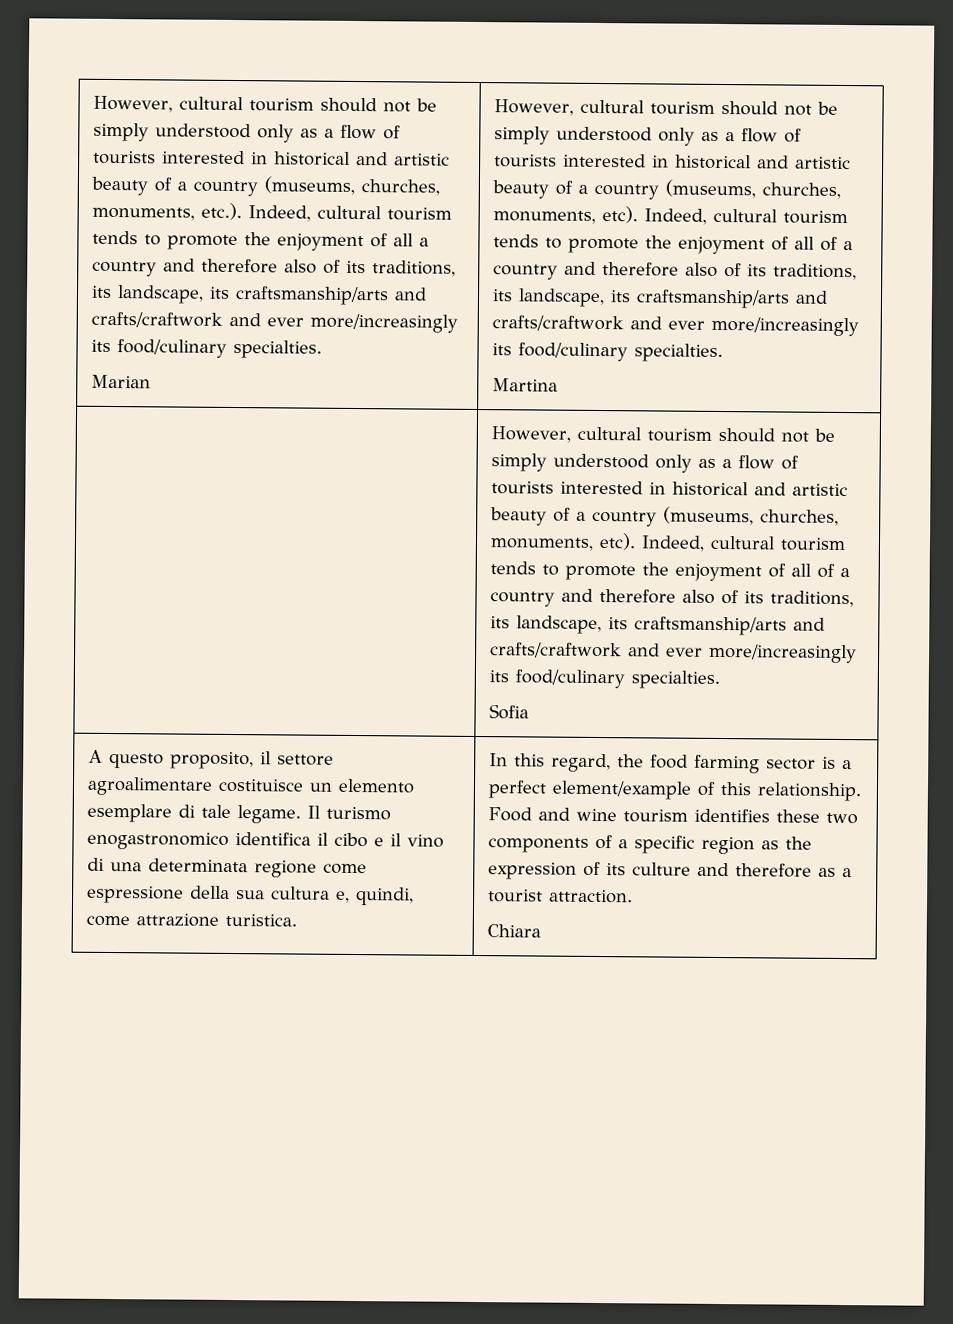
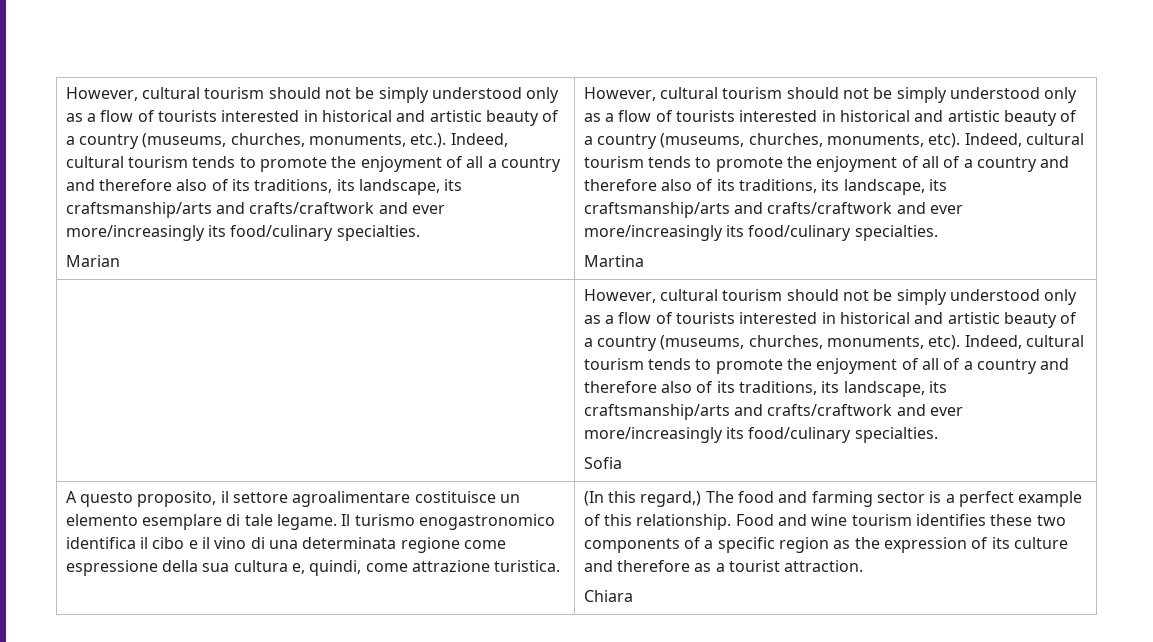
[489,753,689,773] In this regard, the food -> [583,491,808,507] (In this regard,) The food and
[552,780,693,800] element/example -> [1018,491,1083,507] example

